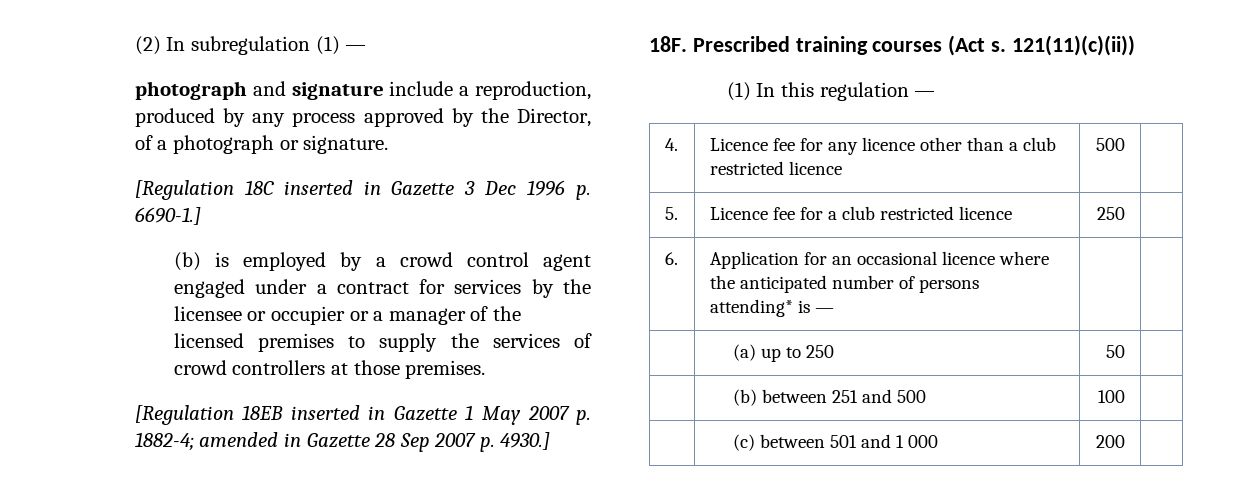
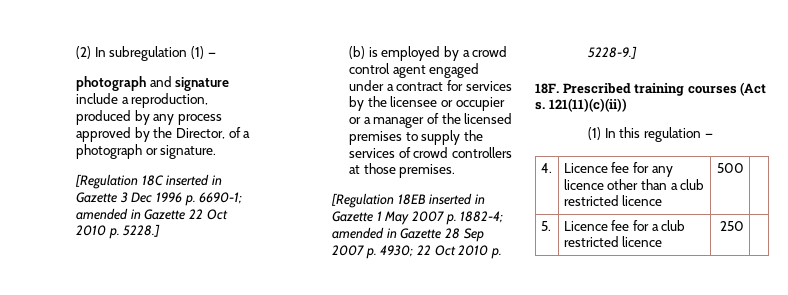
[134,207,201,225] 6690-1.] -> [199,192,243,204] [75,208,228,220] [75,224,161,239] 6690-1; amended in Gazette 22 Oct 2010 p. 5228.]
[500,432,551,450] 4930.] -> [380,245,502,259] [587,46,637,59] 4930; 22 Oct 2010 p. 5228-9.]
[664,252,678,265] [709,251,1049,269] [709,275,979,293] [709,299,834,317] [732,344,834,362] [1106,345,1126,358] [732,389,926,406] [1098,390,1126,403] [732,434,938,451] [1096,435,1126,448] // 6. | Application for an occasional licence where the anticipated number of persons attending* is — | | // | (a) up to 250 | 50 | // | (b) between 251 and 500 | 100 | // | (c) between 501 and 1 000 | 200 | -> (745, 226) none

